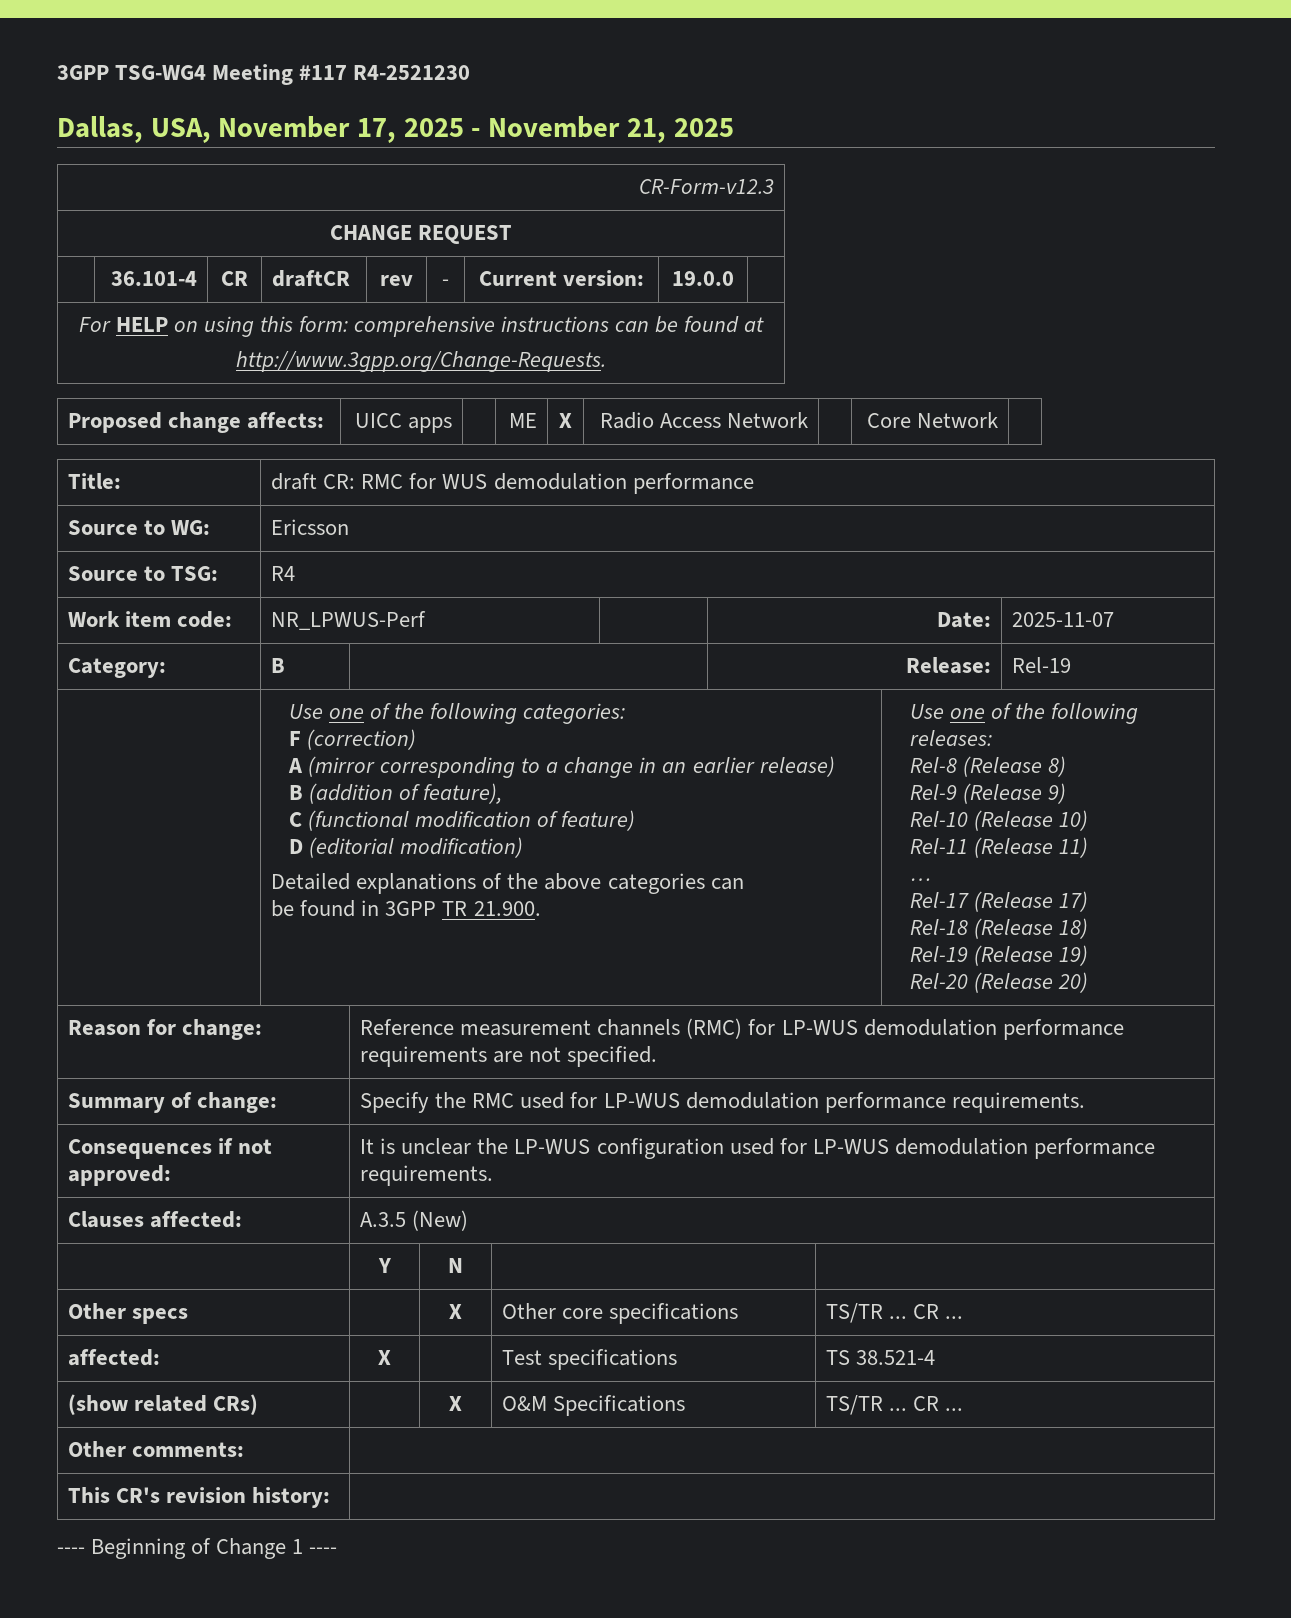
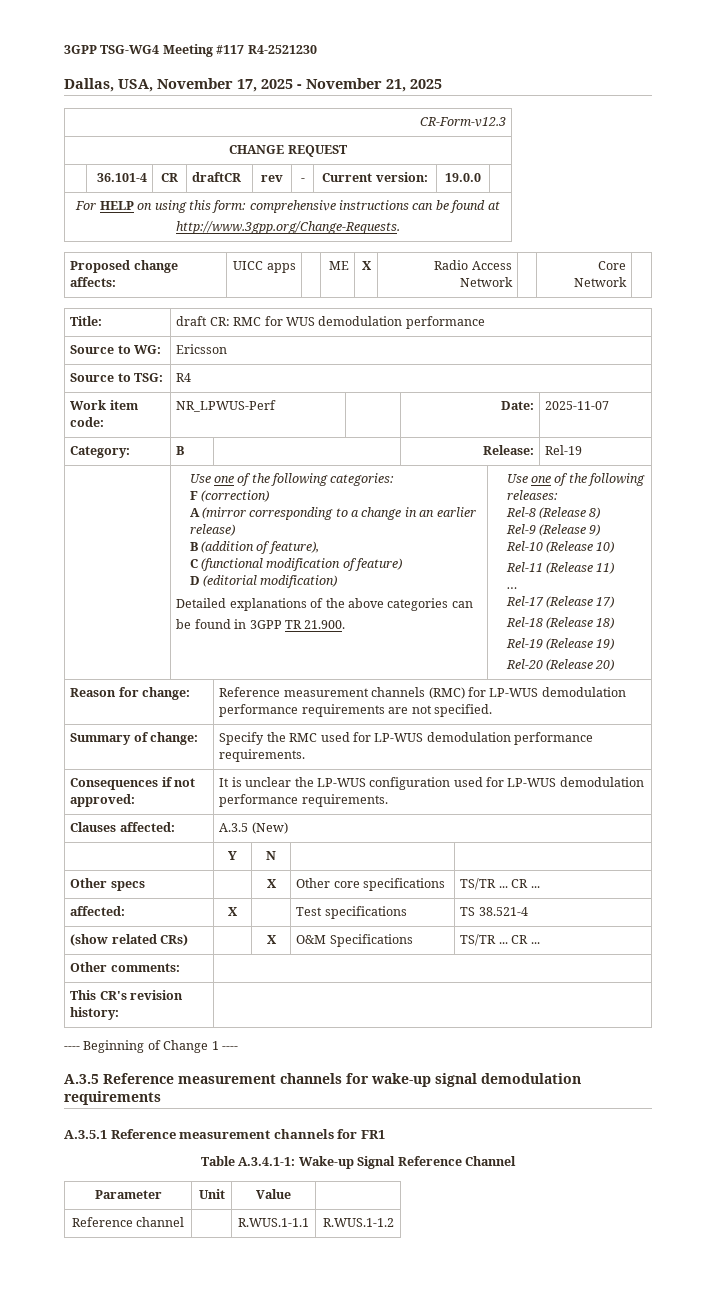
(338, 1550) none -> [64,1073,581,1087] [64,1091,161,1105] [64,1129,385,1139] [201,1156,516,1169] [94,1190,162,1199] [198,1189,225,1199] [256,1189,291,1199] [71,1217,185,1227] [238,1218,309,1227] [322,1218,394,1227] // A.3.5 Reference measurement channels for wake-up signal demodulation requirements // A.3.5.1 Reference measurement channels for FR1 // Table A.3.4.1-1: Wake-up Signal Reference Channel // Parameter | Unit | Value | // Reference channel | | R.WUS.1-1.1 | R.WUS.1-1.2

